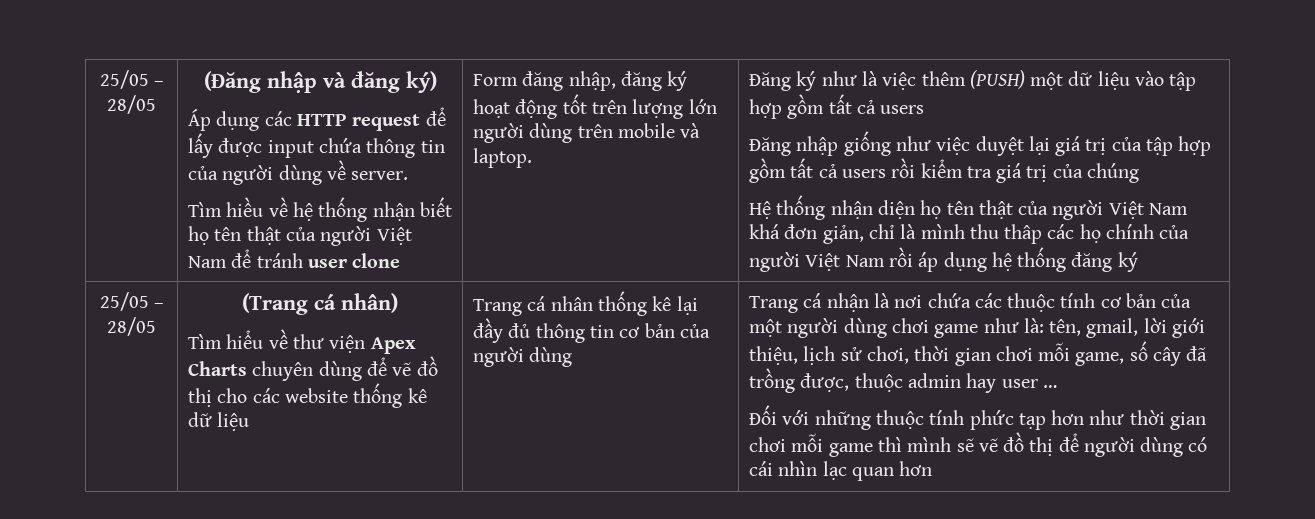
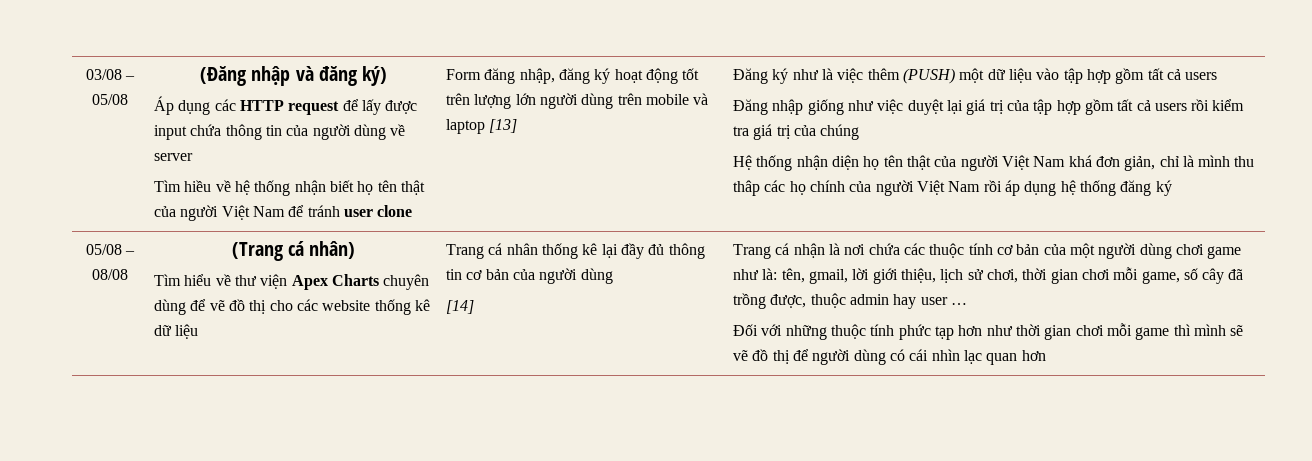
[99,70,164,89] [107,95,156,114] 25/05 – 28/05 -> [85,69,136,80] [92,94,128,105] 03/08 – 05/08
[351,171,409,180] server. -> [154,153,194,161] server
[473,148,533,168] laptop. -> [446,119,518,134] laptop [13]
[99,292,164,311] [107,317,156,336] 25/05 – 28/05 -> [85,244,136,255] [92,269,128,280] 05/08 – 08/08
(573, 357) none -> [446,300,475,314] // [14]

